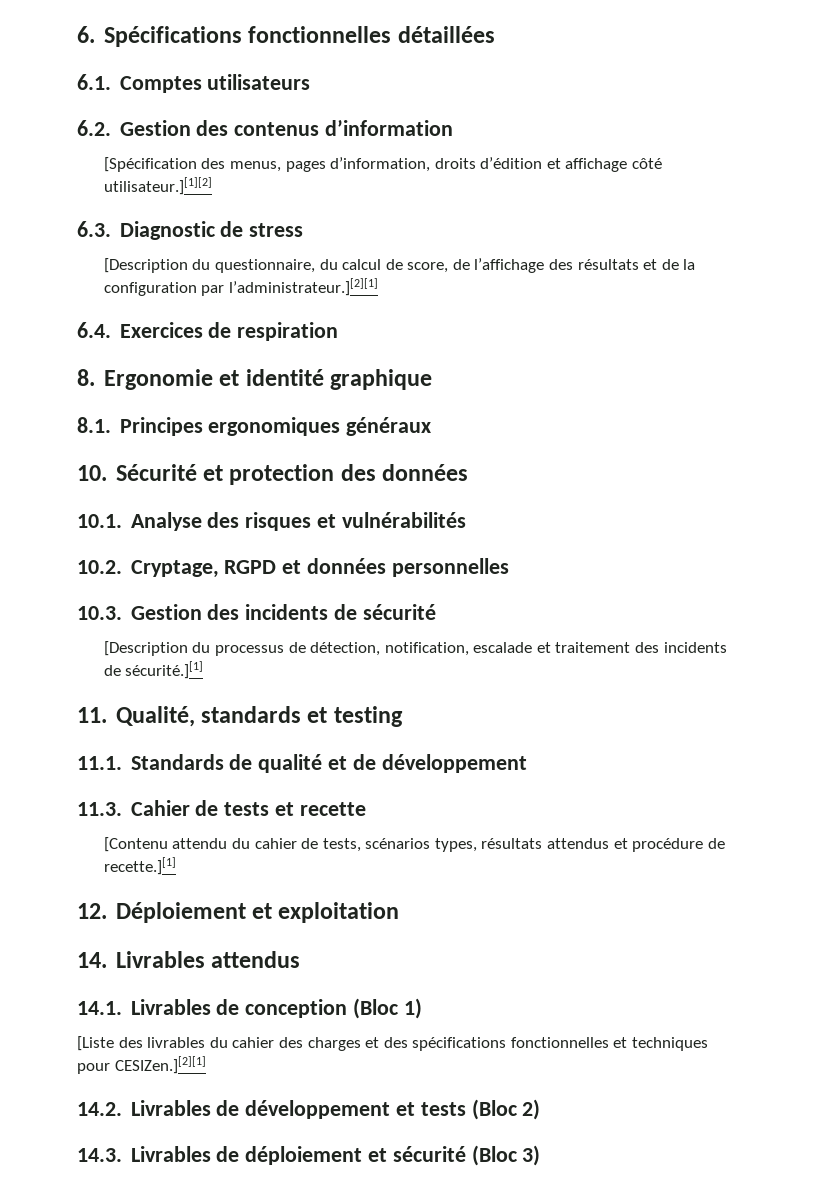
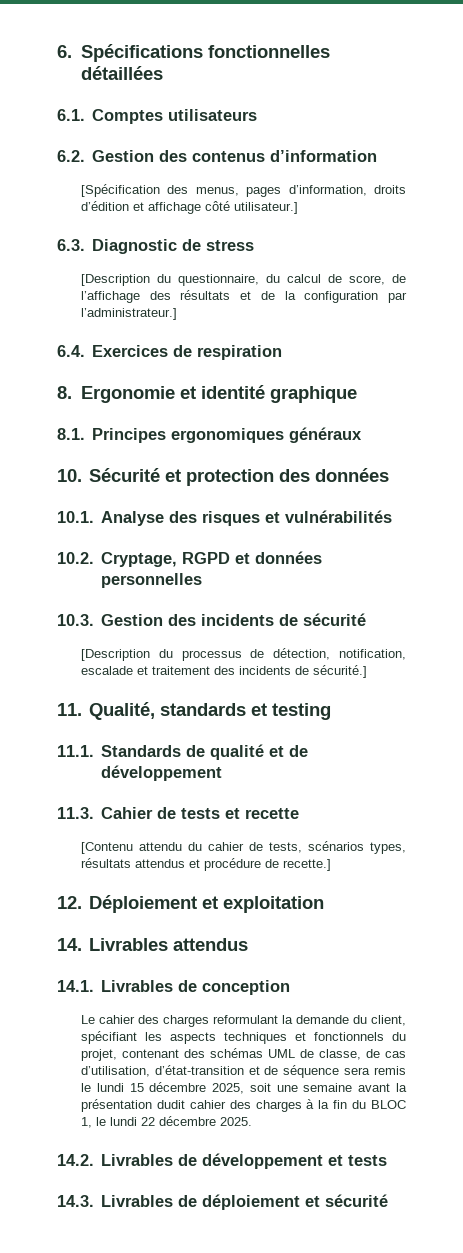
[103,177,212,195] utilisateur.][1][2] -> [233,202,298,214] utilisateur.]
[228,278,378,296] l’administrateur.][2][1] -> [80,308,177,320] l’administrateur.]
[125,661,204,679] sécurité.][1] -> [312,665,367,678] sécurité.]
[103,857,176,875] recette.][1] -> [282,859,331,871] recette.]
[352,998,422,1019] [77,1036,709,1051] [77,1056,206,1074] (Bloc 1) // [Liste des livrables du cahier des charges et des spécifications fonctionnelles et techniques pour CESIZen.][2][1] -> [80,1015,406,1027] [80,1031,406,1044] [80,1048,406,1061] [80,1065,406,1078] [80,1082,408,1094] [80,1099,406,1112] [80,1116,252,1128] // Le cahier des charges reformulant la demande du client, spécifiant les aspects techniques et fonctionnels du projet, contenant des schémas UML de classe, de cas d’utilisation, d’état-transition et de séquence sera remis le lundi 15 décembre 2025, soit une semaine avant la présentation dudit cahier des charges à la fin du BLOC 1, le lundi 22 décembre 2025.
[471,1099,541,1120] (Bloc 2) -> (387, 1160) none
[471,1145,541,1166] (Bloc 3) -> (388, 1200) none

